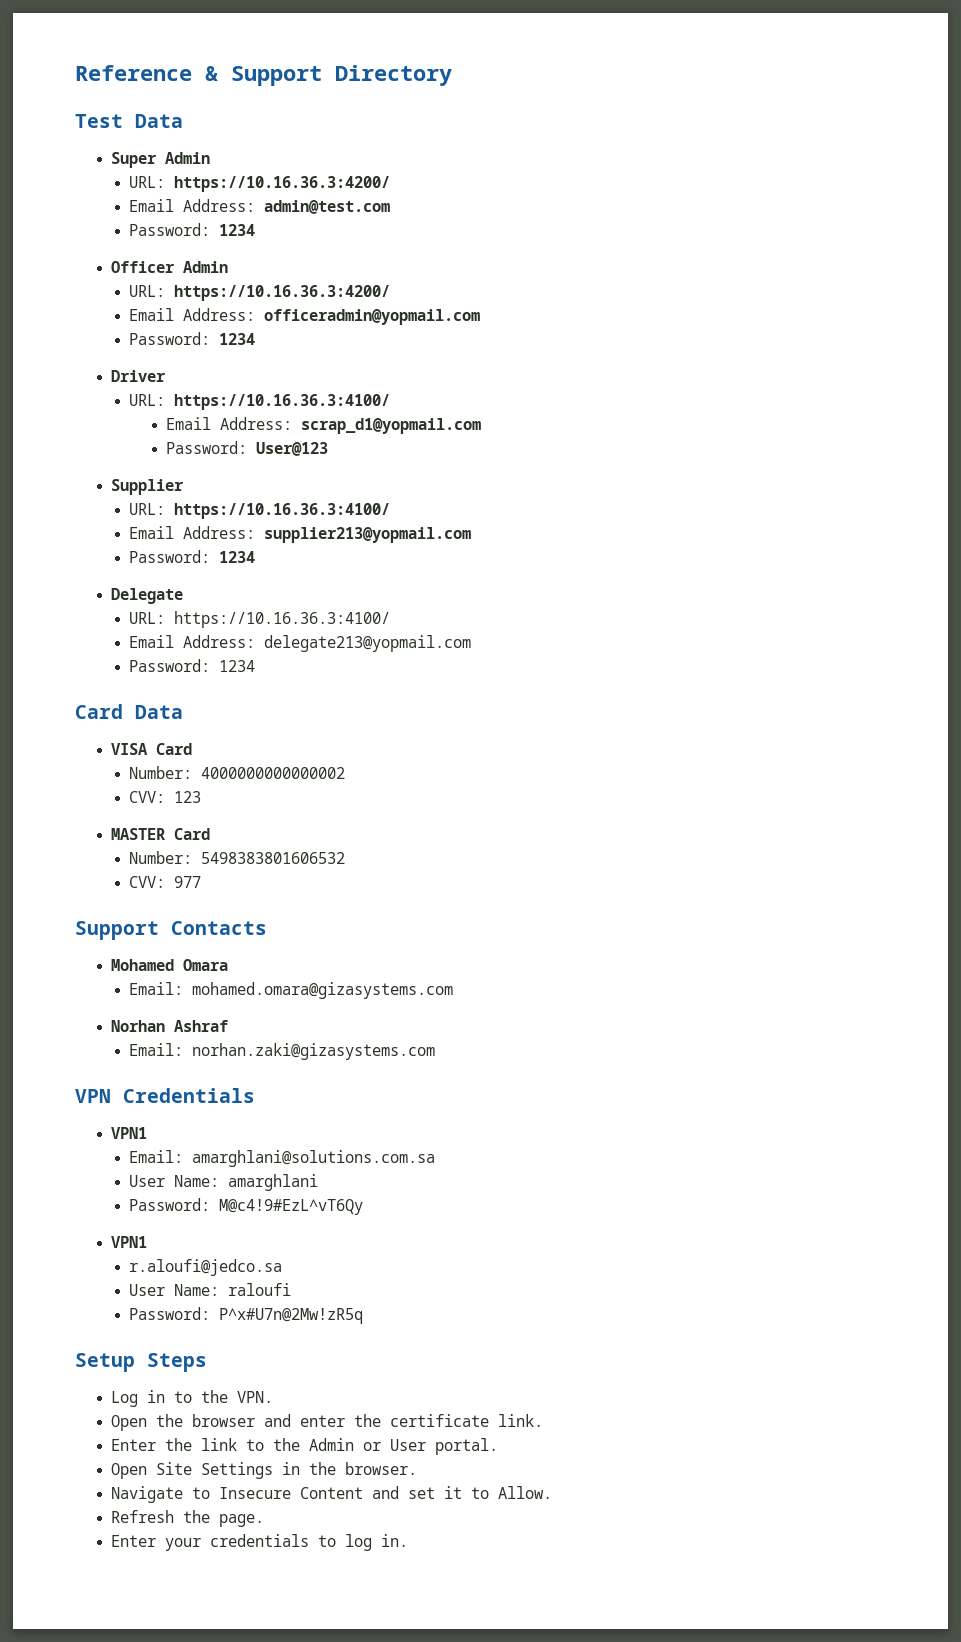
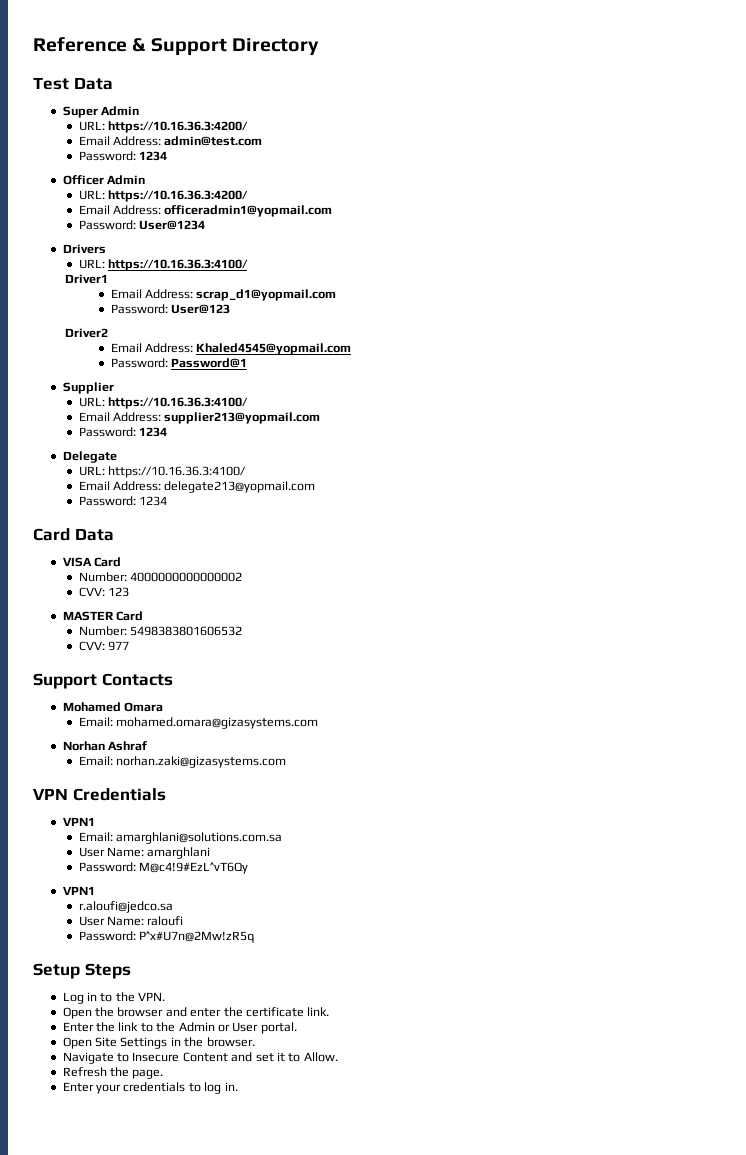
[264,309,481,325] [129,332,256,345] [110,370,166,382] [129,394,391,410] officeradmin@yopmail.com // Password: 1234 // Driver // URL: https://10.16.36.3:4100/ -> [164,205,333,217] [78,220,206,230] [62,244,106,254] [78,259,249,271] [64,274,108,284] officeradmin1@yopmail.com // Password: User@1234 // Drivers // URL: https://10.16.36.3:4100/ // Driver1
(329, 449) none -> [64,328,108,338] [110,343,352,355] [110,358,247,368] // Driver2 // Email Address: Khaled4545@yopmail.com // Password: Password@1

